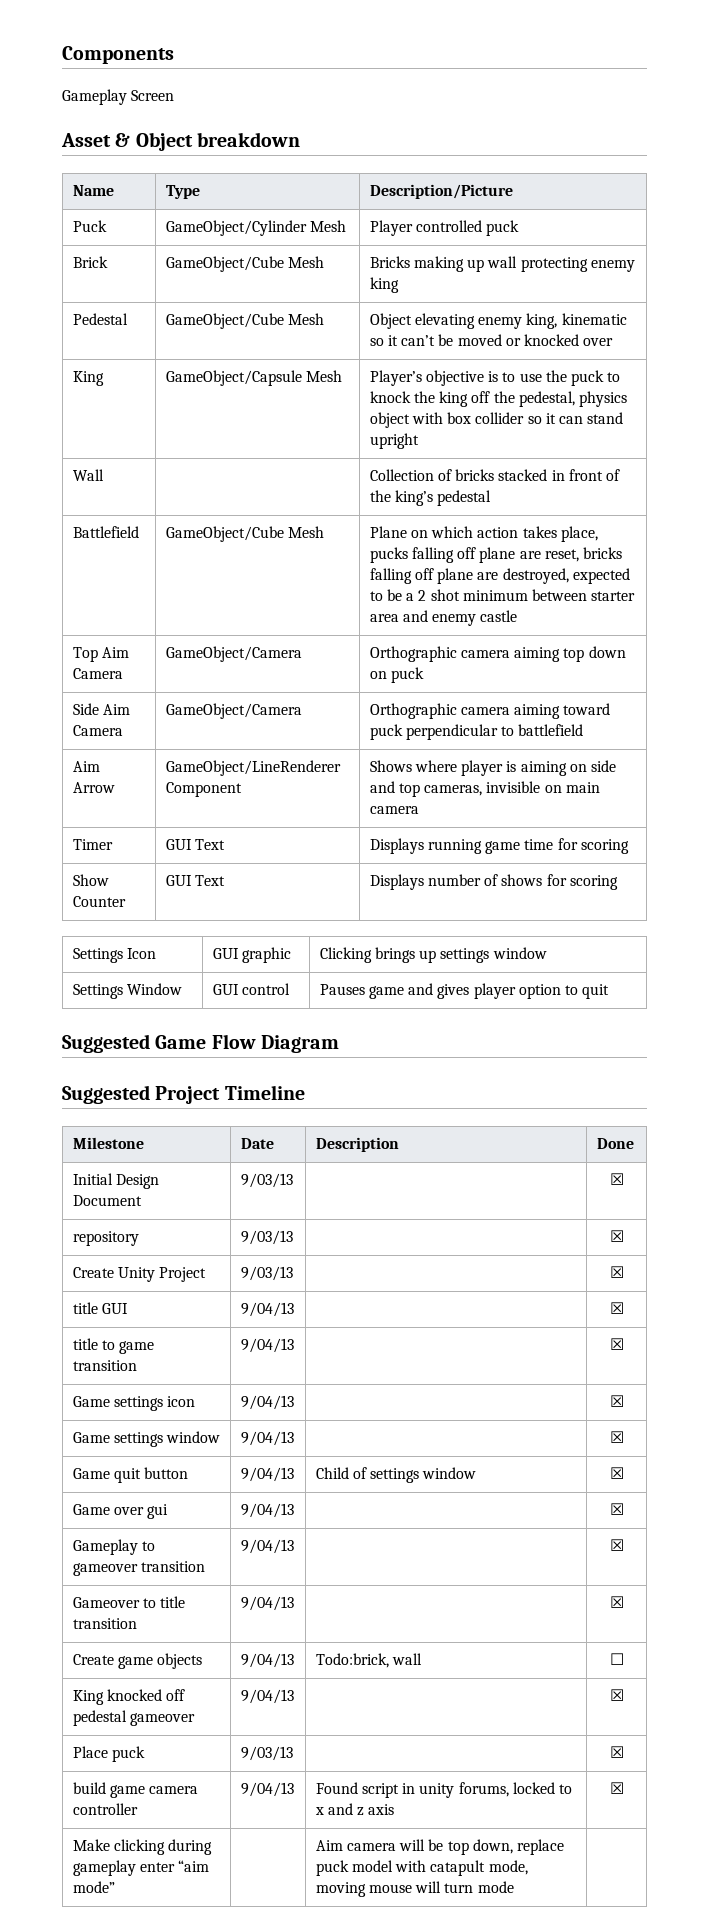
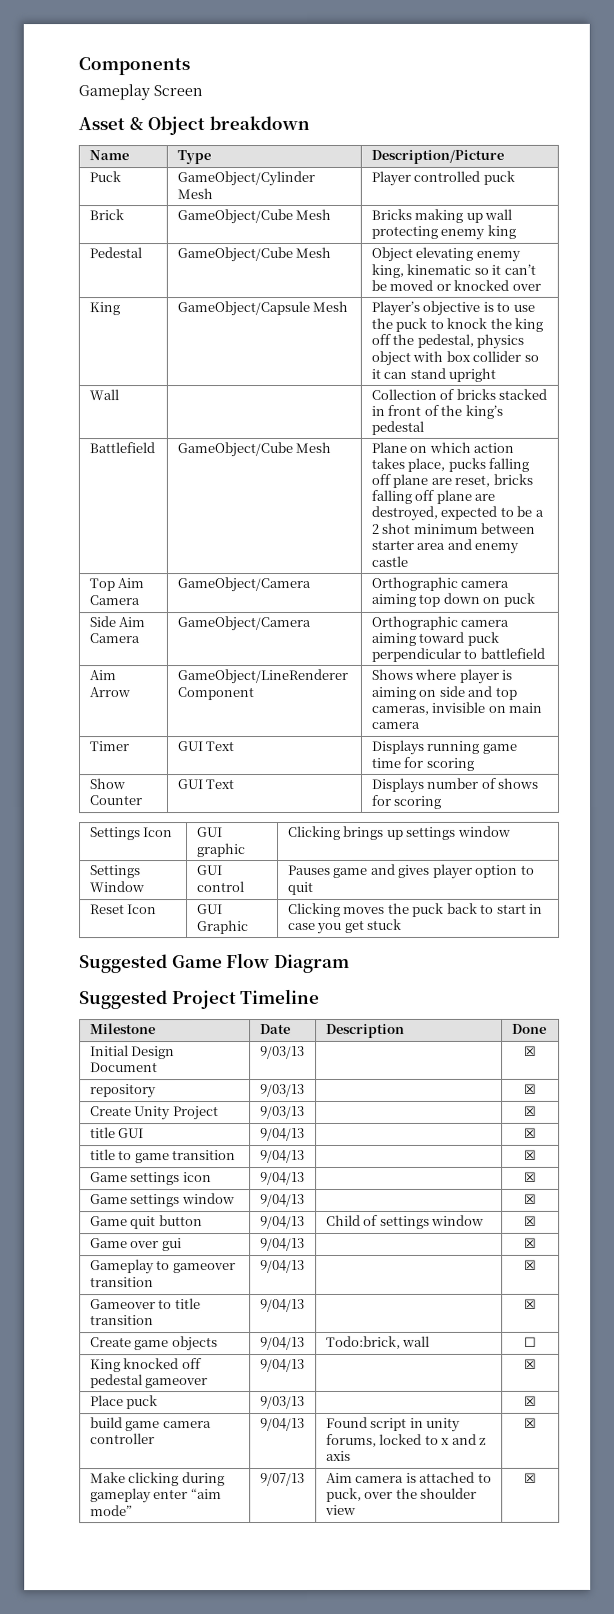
(610, 991) none -> [89,904,158,915] [196,904,223,915] [196,920,249,935] [287,902,544,918] [287,918,403,934] // Reset Icon | GUI Graphic | Clicking moves the puck back to start in case you get stuck
(115, 1887) none -> [259,1473,305,1487] 9/07/13
[399,1839,564,1855] [315,1860,528,1876] [315,1881,514,1897] will be top down, replace puck model with catapult mode, moving mouse will turn mode | -> [405,1471,492,1483] [325,1487,478,1502] [324,1504,356,1515] [524,1472,537,1483] is attached to puck, over the shoulder view | ☒

